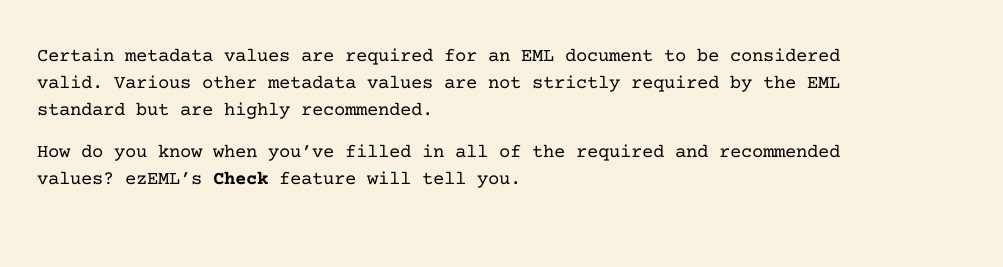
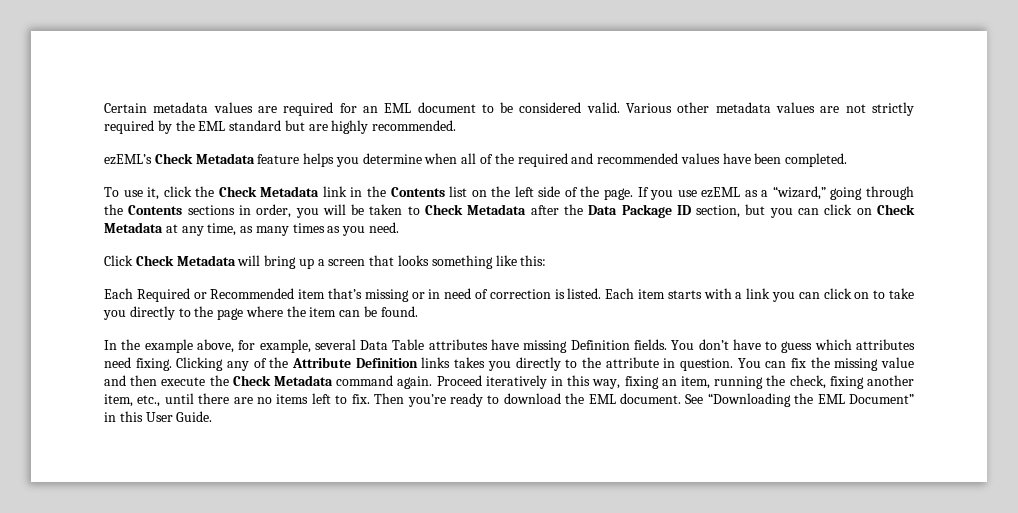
[37,144,444,161] How do you know when you’ve filled in -> [104,153,458,167] ezEML’s Check Metadata feature helps you determine when
[37,171,521,188] values? ezEML’s Check feature will tell you. -> [680,153,848,167] [104,186,914,200] [104,204,916,218] [104,222,400,236] [104,255,547,269] [104,288,914,302] [103,306,418,320] [104,339,915,353] [104,357,914,371] [104,375,915,389] [104,393,914,407] [104,411,213,422] values have been completed. // To use it, click the Check Metadata link in the Contents list on the left side of the page. If you use ezEML as a “wizard,” going through the Contents sections in order, you will be taken to Check Metadata after the Data Package ID section, but you can click on Check Metadata at any time, as many times as you need. // Click Check Metadata will bring up a screen that looks something like this: // Each Required or Recommended item that’s missing or in need of correction is listed. Each item starts with a link you can click on to take you directly to the page where the item can be found. // In the example above, for example, several Data Table attributes have missing Definition fields. You don’t have to guess which attributes need fixing. Clicking any of the Attribute Definition links takes you directly to the attribute in question. You can fix the missing value and then execute the Check Metadata command again. Proceed iteratively in this way, fixing an item, running the check, fixing another item, etc., until there are no items left to fix. Then you’re ready to download the EML document. See “Downloading the EML Document” in this User Guide.

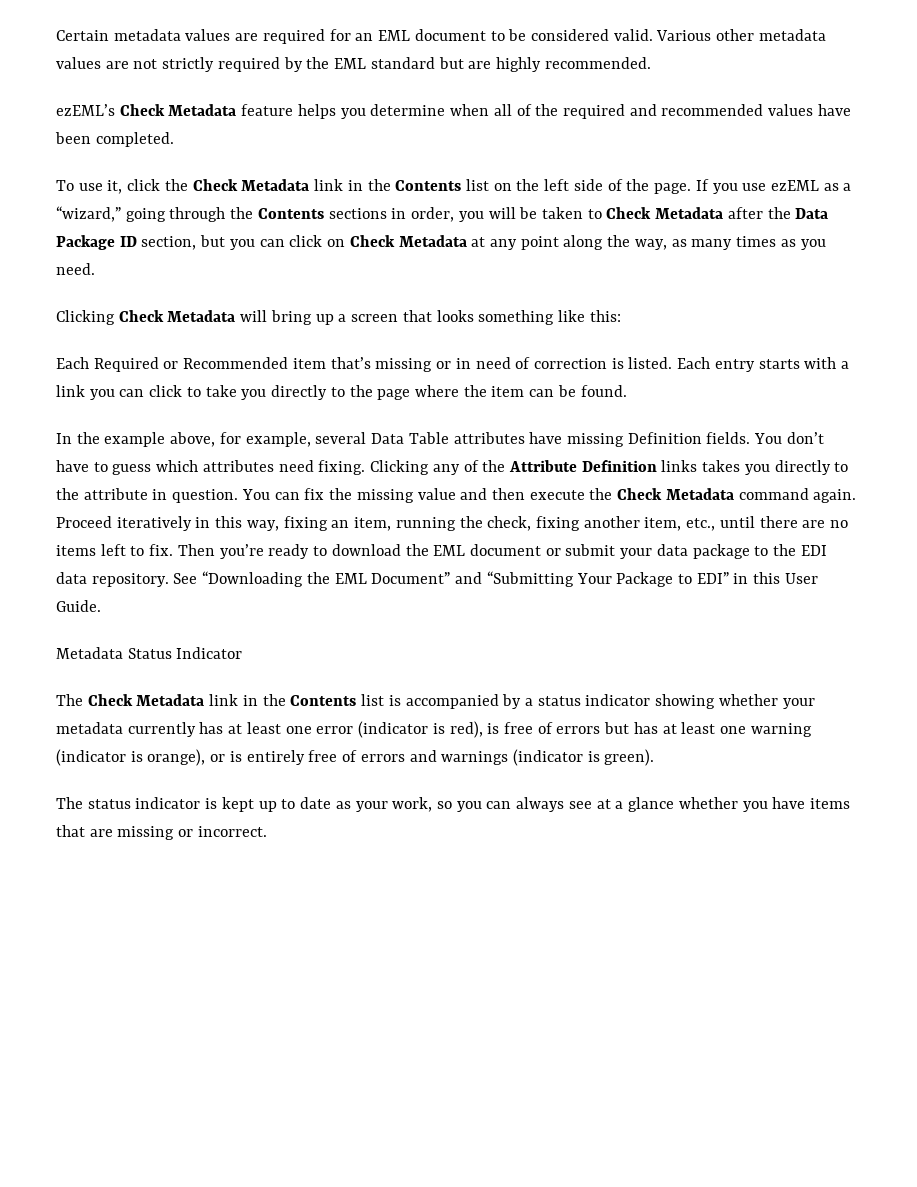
[207,223,237,236] time, -> [520,235,667,250] point along the way,
[104,255,133,266] Click -> [56,310,115,325] Clicking
[638,289,665,299] item -> [714,359,755,372] entry
[854,292,870,299] on -> (183, 391) none
[619,393,681,404] document. -> [469,544,827,559] [56,572,169,587] document or submit your data package to the EDI data repository.
[104,411,213,422] in this User Guide. -> [455,571,818,587] [56,600,101,612] [56,647,243,659] [56,694,815,709] [56,721,812,738] [56,749,655,766] [56,797,850,812] [56,825,267,840] and “Submitting Your Package to EDI” in this User Guide. // Metadata Status Indicator // The Check Metadata link in the Contents list is accompanied by a status indicator showing whether your metadata currently has at least one error (indicator is red), is free of errors but has at least one warning (indicator is orange), or is entirely free of errors and warnings (indicator is green). // The status indicator is kept up to date as your work, so you can always see at a glance whether you have items that are missing or incorrect.

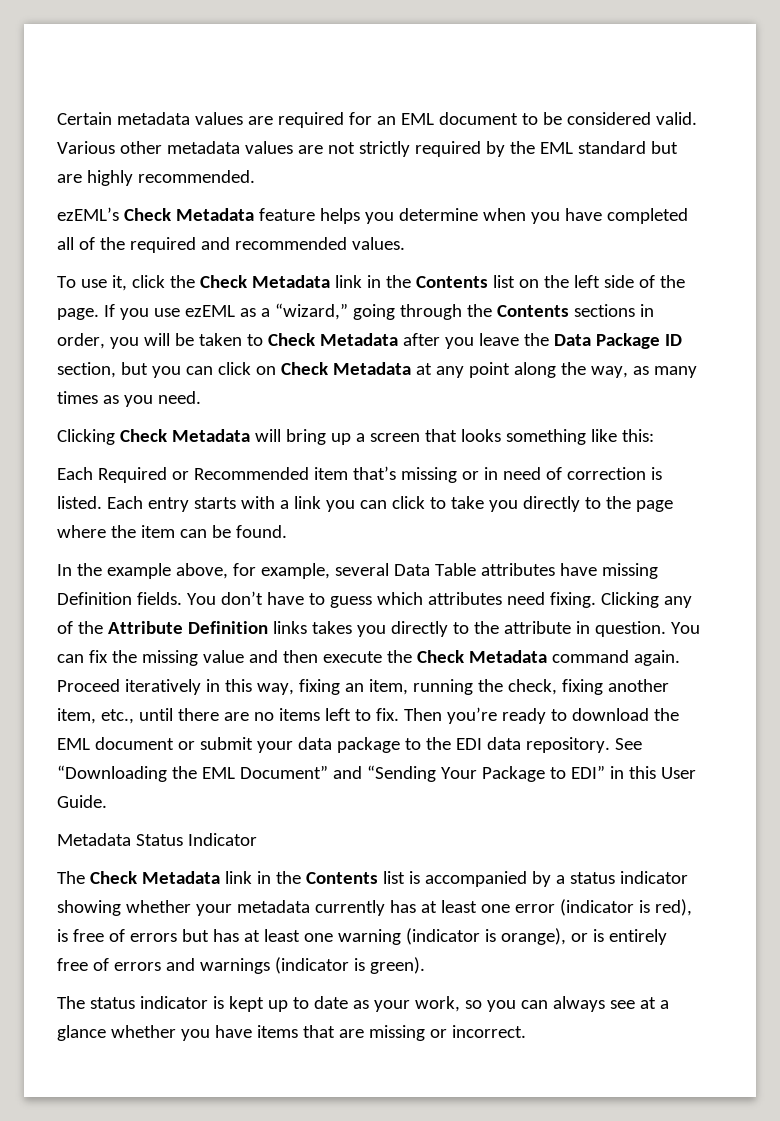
(490, 110) none -> [530,208,688,224] you have completed
[768,104,851,116] [55,132,174,147] values have been completed. -> [351,237,405,250] values.
(763, 213) none -> [444,333,519,349] you leave
[486,571,574,587] “Submitting -> [366,765,436,782] “Sending

